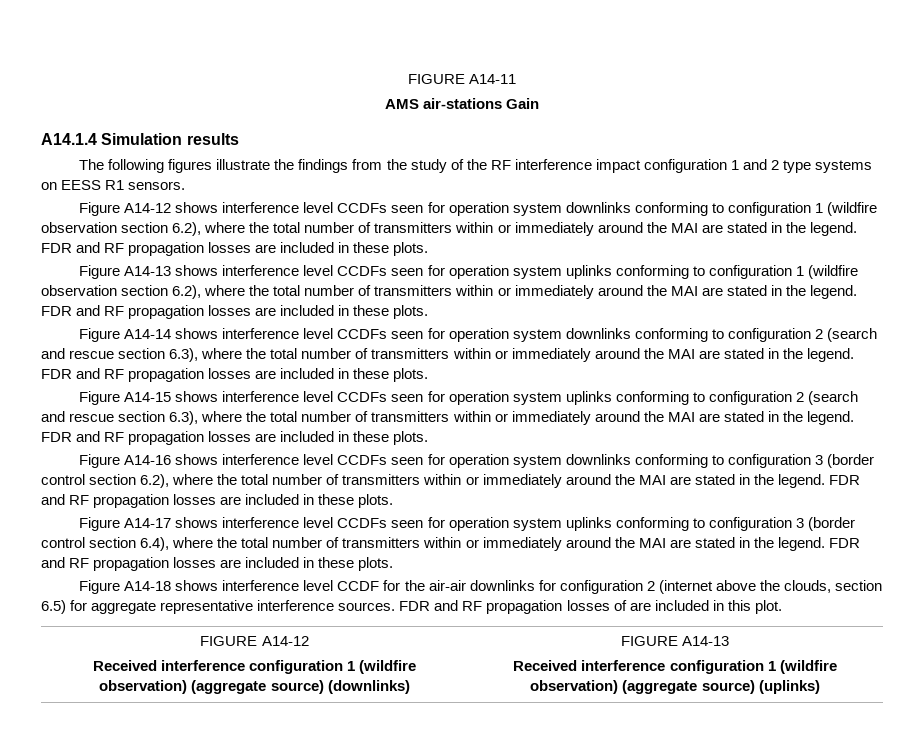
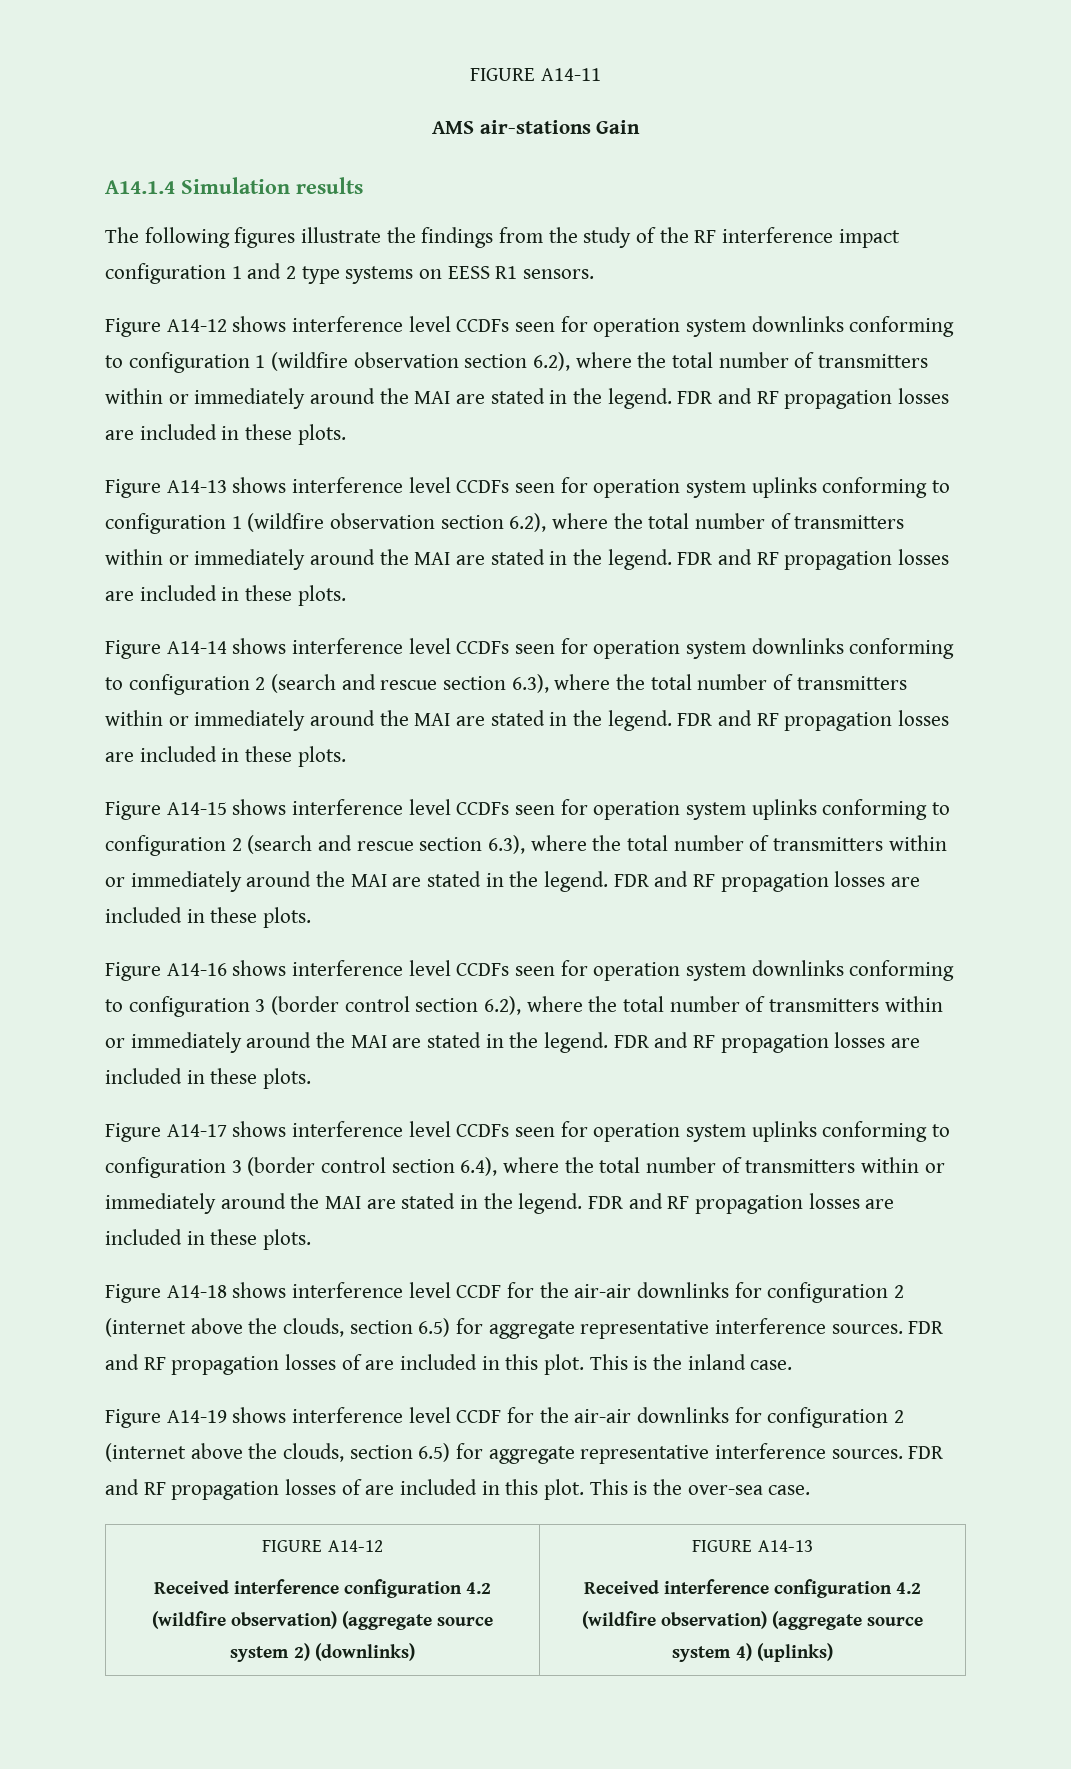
(782, 607) none -> [589,1354,793,1370] [105,1407,905,1428] [105,1443,945,1464] [105,1479,811,1500] This is the inland case. // Figure A14-19 shows interference level CCDF for the air-air downlinks for configuration 2 (internet above the clouds, section 6.5) for aggregate representative interference sources. FDR and RF propagation losses of are included in this plot. This is the over-sea case.
[347,660,417,674] [99,680,324,694] 1 (wildfire observation) (aggregate source) -> [466,1582,492,1594] [151,1611,494,1630] [230,1643,310,1662] 4.2 (wildfire observation) (aggregate source system 2)
[767,660,837,674] [530,680,755,694] 1 (wildfire observation) (aggregate source) -> [896,1582,922,1594] [581,1611,924,1630] [672,1643,752,1662] 4.2 (wildfire observation) (aggregate source system 4)

